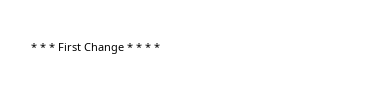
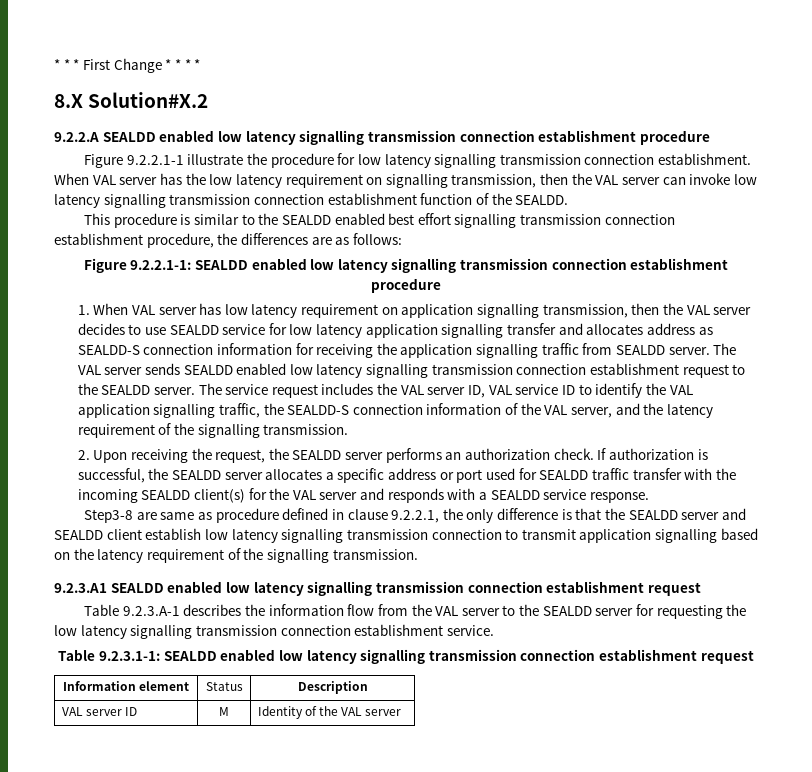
(160, 47) none -> [54,92,209,108] [54,130,710,145] [84,153,752,168] [54,173,757,188] [54,193,569,208] [84,213,675,228] [54,233,402,248] [83,258,729,273] [371,278,441,293] [77,303,752,318] [77,323,713,338] [77,343,737,358] [77,363,746,378] [77,383,693,398] [77,403,713,418] [77,423,349,438] [77,448,708,463] [77,468,736,483] [77,488,649,503] [84,508,746,523] [54,528,758,543] [54,548,418,563] [54,581,701,596] [84,604,747,619] [54,624,494,639] [58,649,754,664] [62,681,190,691] [205,682,243,691] [297,681,368,694] [61,707,137,716] [219,707,229,716] [257,706,402,719] // 8.X Solution#X.2 // 9.2.2.A SEALDD enabled low latency signalling transmission connection establishment procedure // Figure 9.2.2.1-1 illustrate the procedure for low latency signalling transmission connection establishment. When VAL server has the low latency requirement on signalling transmission, then the VAL server can invoke low latency signalling transmission connection establishment function of the SEALDD. // This procedure is similar to the SEALDD enabled best effort signalling transmission connection establishment procedure, the differences are as follows: // Figure 9.2.2.1-1: SEALDD enabled low latency signalling transmission connection establishment procedure // 1. When VAL server has low latency requirement on application signalling transmission, then the VAL server decides to use SEALDD service for low latency application signalling transfer and allocates address as SEALDD-S connection information for receiving the application signalling traffic from SEALDD server. The VAL server sends SEALDD enabled low latency signalling transmission connection establishment request to the SEALDD server. The service request includes the VAL server ID, VAL service ID to identify the VAL application signalling traffic, the SEALDD-S connection information of the VAL server, and the latency requirement of the signalling transmission. // 2. Upon receiving the request, the SEALDD server performs an authorization check. If authorization is successful, the SEALDD server allocates a specific address or port used for SEALDD traffic transfer with the incoming SEALDD client(s) for the VAL server and responds with a SEALDD service response. // Step3-8 are same as procedure defined in clause 9.2.2.1, the only difference is that the SEALDD server and SEALDD client establish low latency signalling transmission connection to transmit application signalling based on the latency requirement of the signalling transmission. // 9.2.3.A1 SEALDD enabled low latency signalling transmission connection establishment request // Table 9.2.3.A-1 describes the information flow from the VAL server to the SEALDD server for requesting the low latency signalling transmission connection establishment service. // Table 9.2.3.1-1: SEALDD enabled low latency signalling transmission connection establishment request // Information element | Status | Description // VAL server ID | M | Identity of the VAL server

